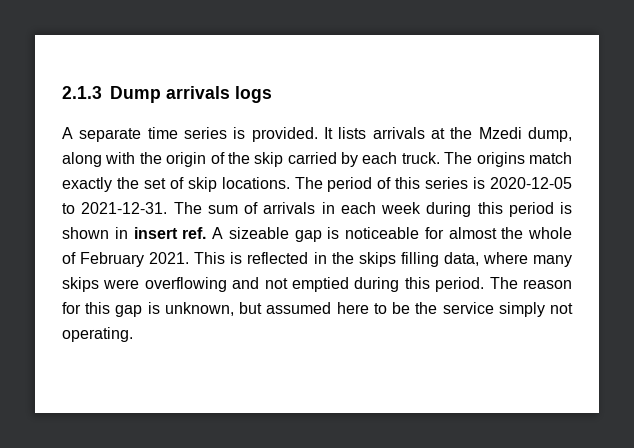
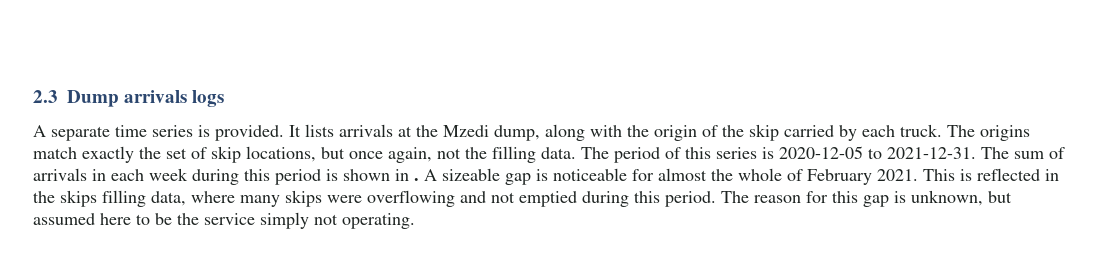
[62,86,102,99] 2.1.3 -> [33,90,58,103] 2.3
[221,177,290,189] locations. -> [246,146,576,163] locations, but once again, not the filling data.
[133,227,207,239] insert ref. -> [414,177,419,181] .

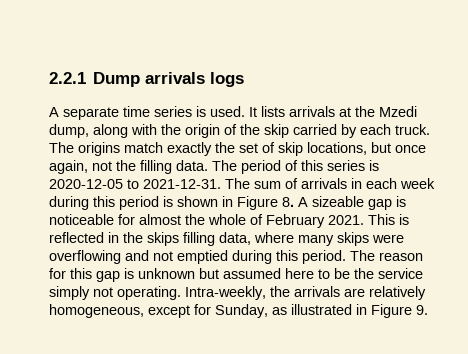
[33,90,58,103] 2.3 -> [49,72,86,84] 2.2.1
[215,125,284,141] provided. -> [210,106,245,117] used.
[414,177,419,181] . -> [237,196,294,210] Figure 8.
[911,190,983,206] unknown, -> [138,268,195,279] unknown
(415, 221) none -> [185,286,426,300] [49,304,428,318] Intra-weekly, the arrivals are relatively homogeneous, except for Sunday, as illustrated in Figure 9.

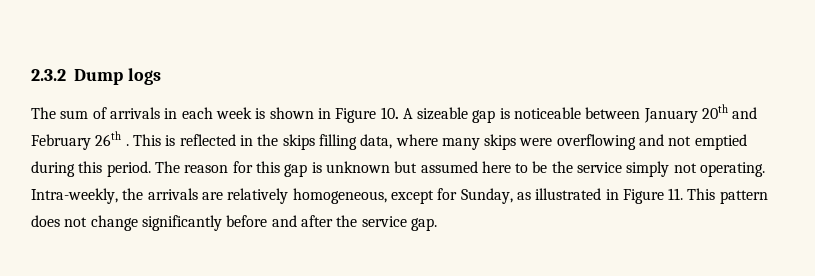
[49,72,245,87] [49,106,417,120] [49,124,430,138] [49,142,426,156] [49,160,379,174] [49,179,221,189] 2.2.1 Dump arrivals logs // A separate time series is used. It lists arrivals at the Mzedi dump, along with the origin of the skip carried by each truck. The origins match exactly the set of skip locations, but once again, not the filling data. The period of this series is 2020-12-05 to 2021-12-31. -> [31,68,161,85] 2.3.2 Dump logs //
[49,196,159,210] during this period -> (252, 113) none
[282,197,294,207] 8. -> [380,107,399,119] 10.
[118,214,364,228] for almost the whole of February 2021. -> [585,104,758,123] [31,131,129,150] between January 20th and February 26th .
[416,305,428,315] 9. -> [668,188,768,204] [31,215,437,231] 11. This pattern does not change significantly before and after the service gap.

